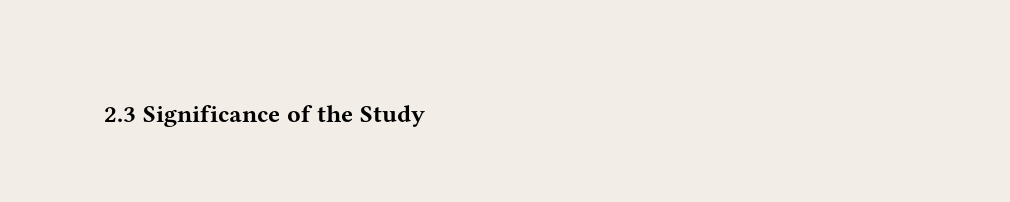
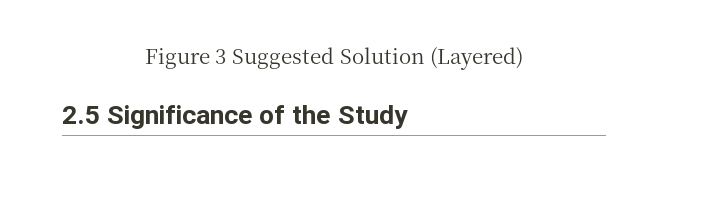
[104,107,136,122] 2.3 -> [144,47,524,70] [62,106,100,124] Figure 3 Suggested Solution (Layered) // 2.5

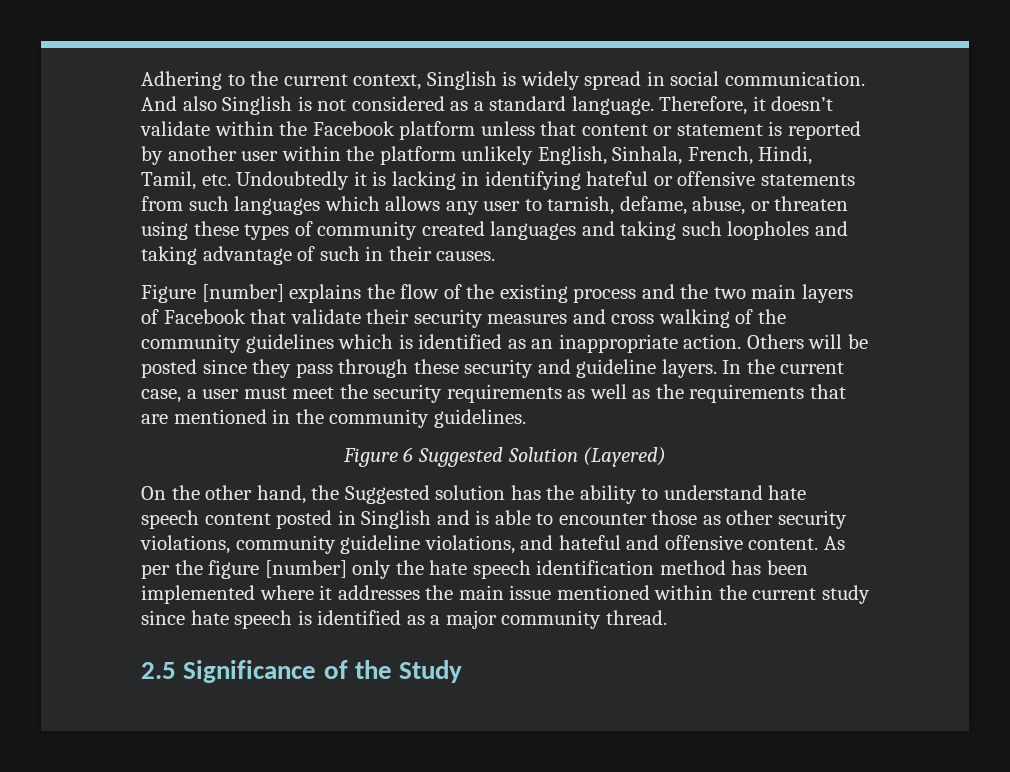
[144,47,524,70] Figure 3 Suggested Solution (Layered) -> [141,71,865,90] [141,96,834,115] [140,121,861,140] [141,146,813,165] [141,171,855,190] [141,196,849,215] [141,221,848,240] [141,246,496,265] [141,284,853,303] [141,309,786,328] [141,334,868,353] [141,359,845,378] [141,384,846,403] [141,409,526,428] [342,447,667,467] [141,485,807,504] [141,510,847,529] [140,535,845,554] [141,560,808,579] [141,585,870,604] [141,610,667,629] Adhering to the current context, Singlish is widely spread in social communication. And also Singlish is not considered as a standard language. Therefore, it doesn’t validate within the Facebook platform unless that content or statement is reported by another user within the platform unlikely English, Sinhala, French, Hindi, Tamil, etc. Undoubtedly it is lacking in identifying hateful or offensive statements from such languages which allows any user to tarnish, defame, abuse, or threaten using these types of community created languages and taking such loopholes and taking advantage of such in their causes. // Figure [number] explains the flow of the existing process and the two main layers of Facebook that validate their security measures and cross walking of the community guidelines which is identified as an inappropriate action. Others will be posted since they pass through these security and guideline layers. In the current case, a user must meet the security requirements as well as the requirements that are mentioned in the community guidelines. // Figure 6 Suggested Solution (Layered) // On the other hand, the Suggested solution has the ability to understand hate speech content posted in Singlish and is able to encounter those as other security violations, community guideline violations, and hateful and offensive content. As per the figure [number] only the hate speech identification method has been implemented where it addresses the main issue mentioned within the current study since hate speech is identified as a major community thread.

